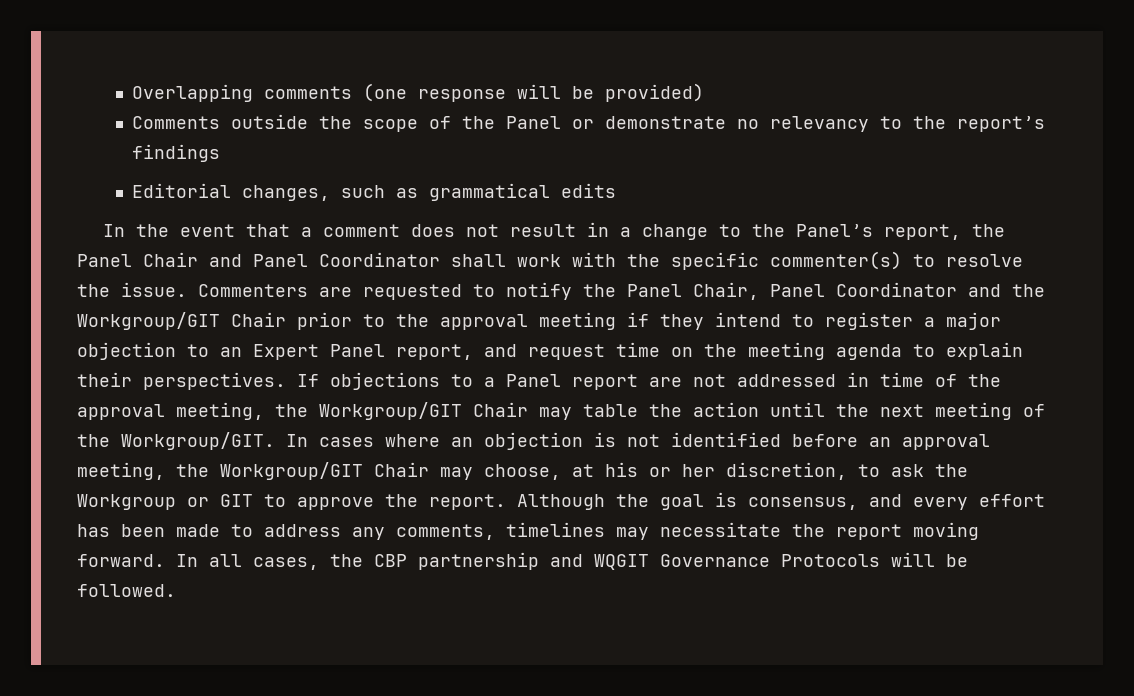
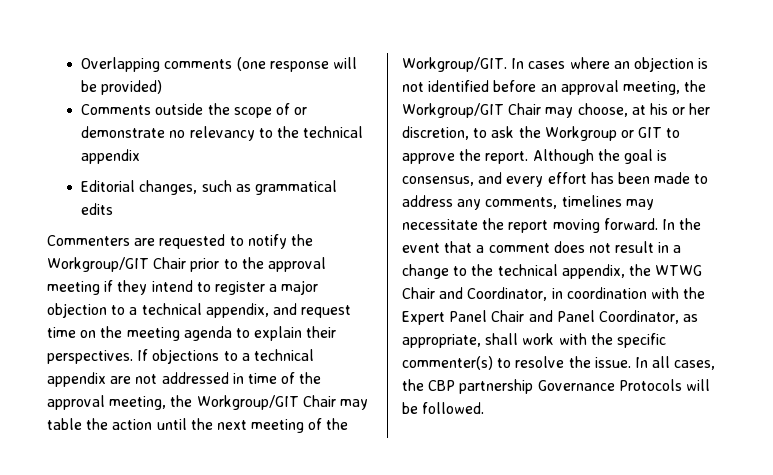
[461,116,561,129] the Panel -> (290, 109) none
[956,116,1045,132] [131,144,220,162] report’s findings -> [303,126,364,138] [81,149,141,164] technical appendix
[103,222,1006,240] [77,251,1023,270] [77,282,187,297] In the event that a comment does not result in a change to the Panel’s report, the Panel Chair and Panel Coordinator shall work with the specific commenter(s) to resolve the issue. -> (114, 209) none
[627,282,1045,300] Panel Chair, Panel Coordinator and the -> (313, 240) none
[220,344,473,360] an Expert Panel report, -> [129,303,269,318] a technical appendix,
[506,374,638,390] Panel report -> [253,349,314,361] [47,372,106,387] technical appendix
(198, 560) none -> [679,218,702,230] [402,241,682,253] [402,264,703,279] [402,287,706,301] [402,310,699,325] [402,333,666,348] [402,356,648,370] the event that a comment does not result in a change to the technical appendix, the WTWG Chair and Coordinator, in coordination with the Expert Panel Chair and Panel Coordinator, as appropriate, shall work with the specific commenter(s) to resolve the issue. In
[550,554,649,570] and WQGIT -> (534, 386) none

